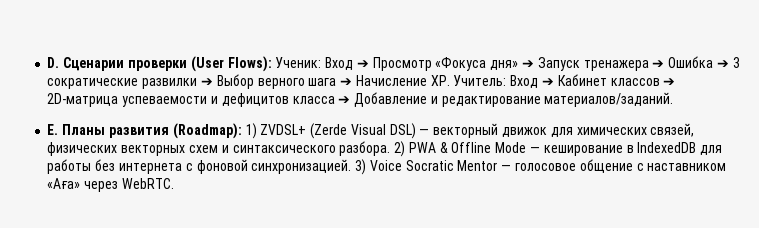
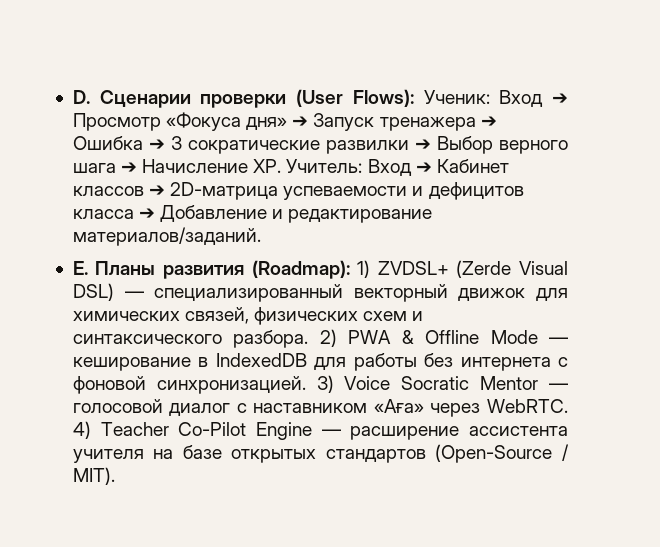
(430, 132) none -> [154,284,344,302] специализированный
[121,145,186,156] векторных -> (359, 316) none
[514,159,633,173] голосовое общение -> [72,399,231,416] голосовой диалог
(174, 183) none -> [72,421,568,440] [72,444,569,463] [72,467,115,485] 4) Teacher Co-Pilot Engine — расширение ассистента учителя на базе открытых стандартов (Open-Source / MIT).

